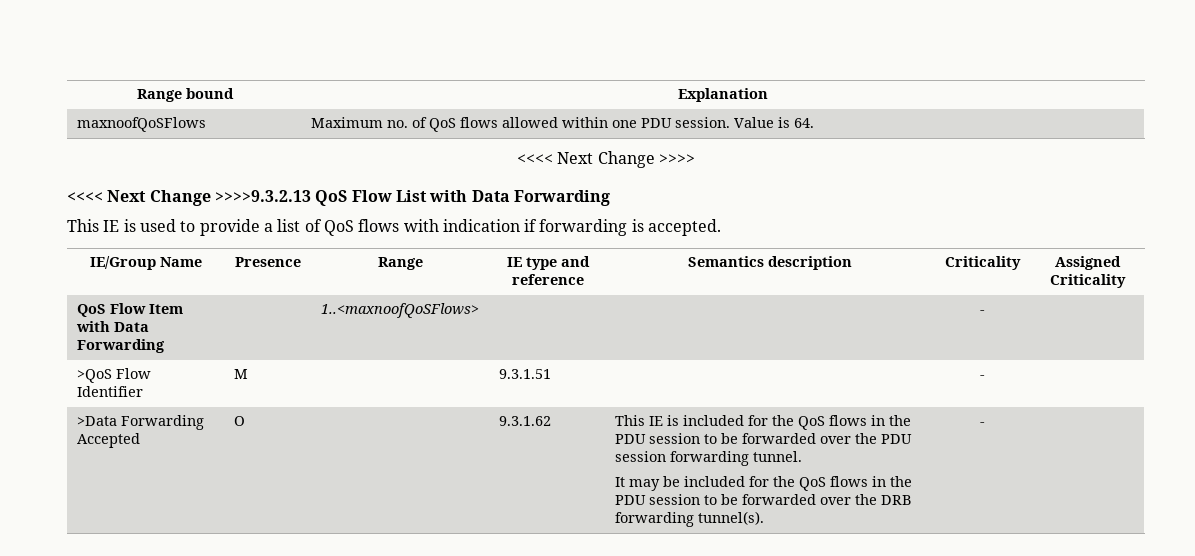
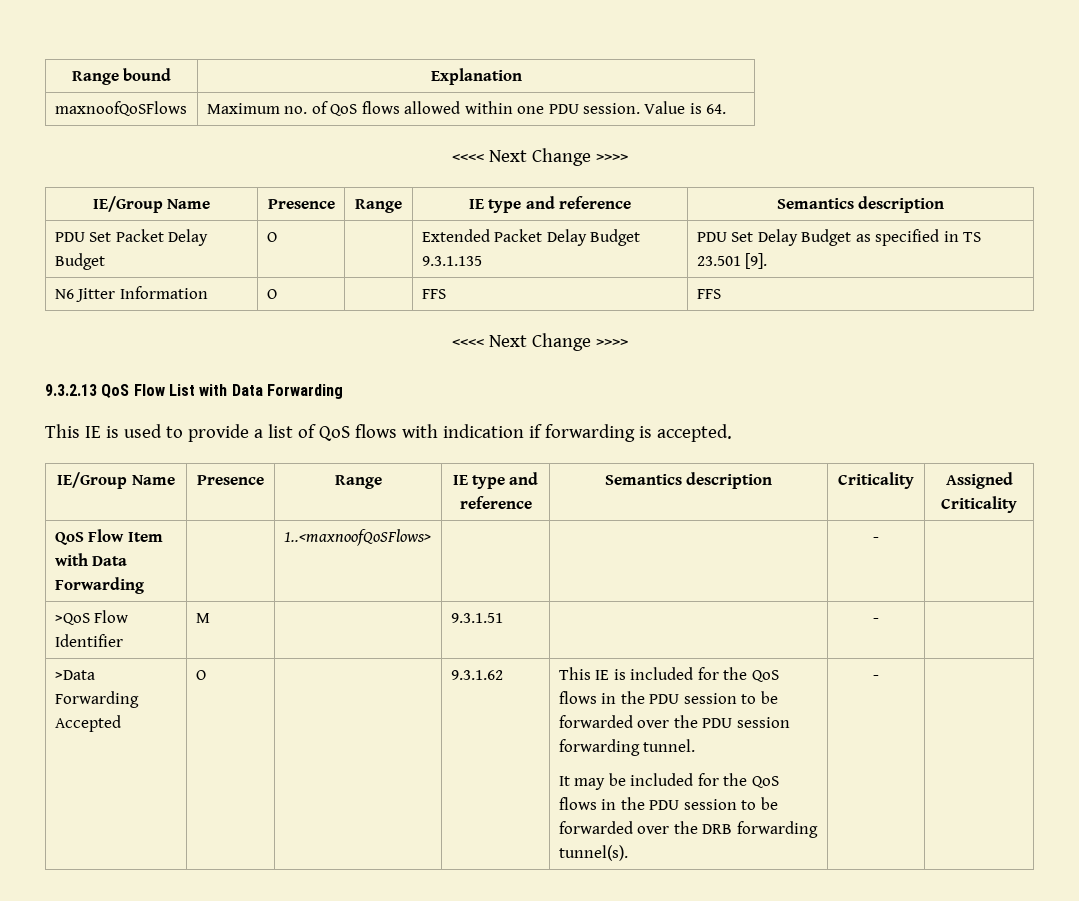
[67,190,311,206] // <<<< Next Change >>>>9.3.2.13 -> [92,196,211,213] [267,199,335,209] [355,199,402,213] [468,196,632,213] [776,196,945,213] [54,229,209,246] [54,253,105,270] [266,232,277,242] [421,229,641,246] [421,256,482,266] [696,229,982,246] [696,253,768,269] [54,286,208,302] [266,289,277,299] [421,289,446,299] [696,289,721,299] [451,333,628,351] [45,384,97,396] // IE/Group Name | Presence | Range | IE type and reference | Semantics description // PDU Set Packet Delay Budget | O | | Extended Packet Delay Budget 9.3.1.135 | PDU Set Delay Budget as specified in TS 23.501 [9]. // N6 Jitter Information | O | | FFS | FFS // <<<< Next Change >>>> // 9.3.2.13

